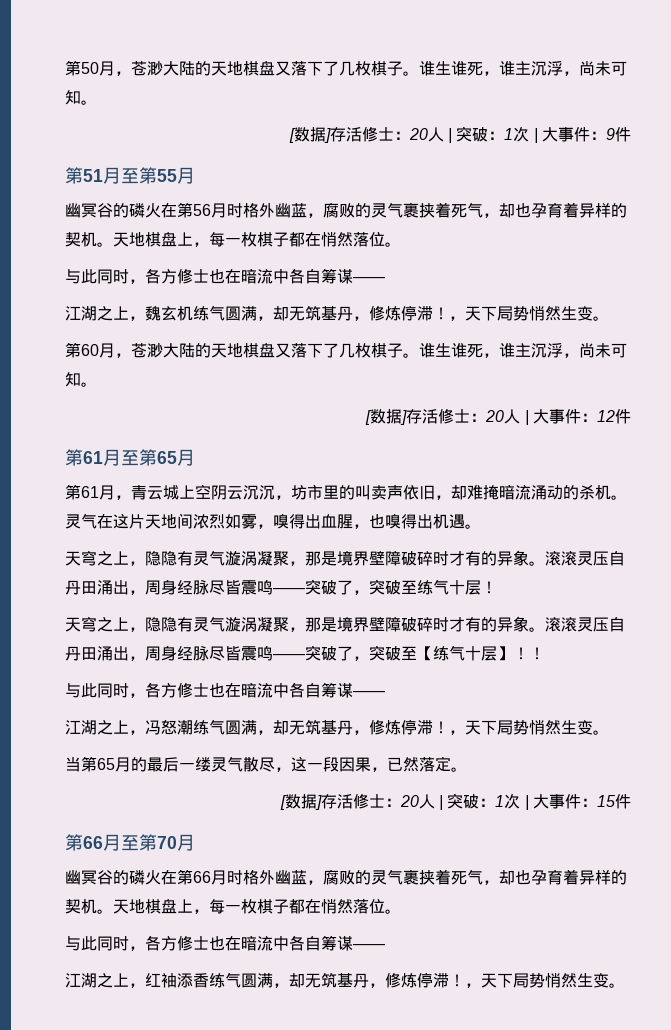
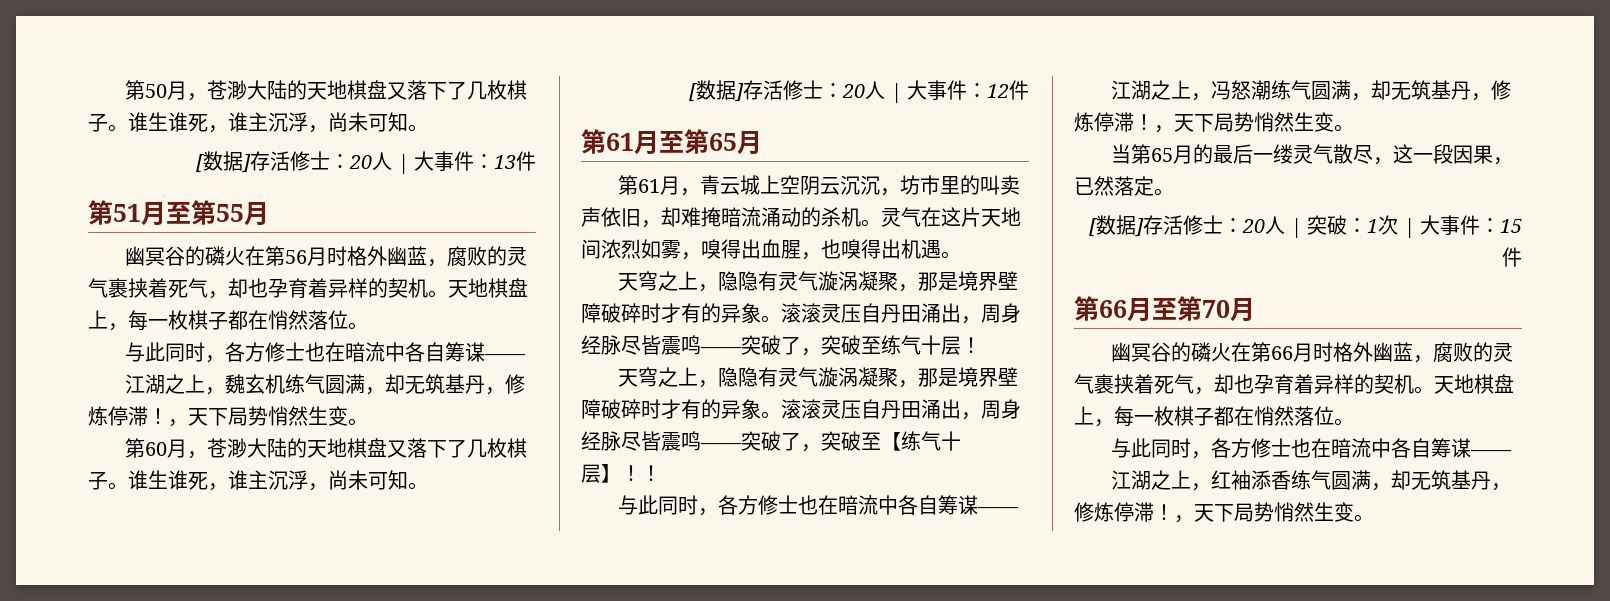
[456,126,615,143] 突破：1次 | 大事件：9 -> [413,151,516,171] 大事件：13

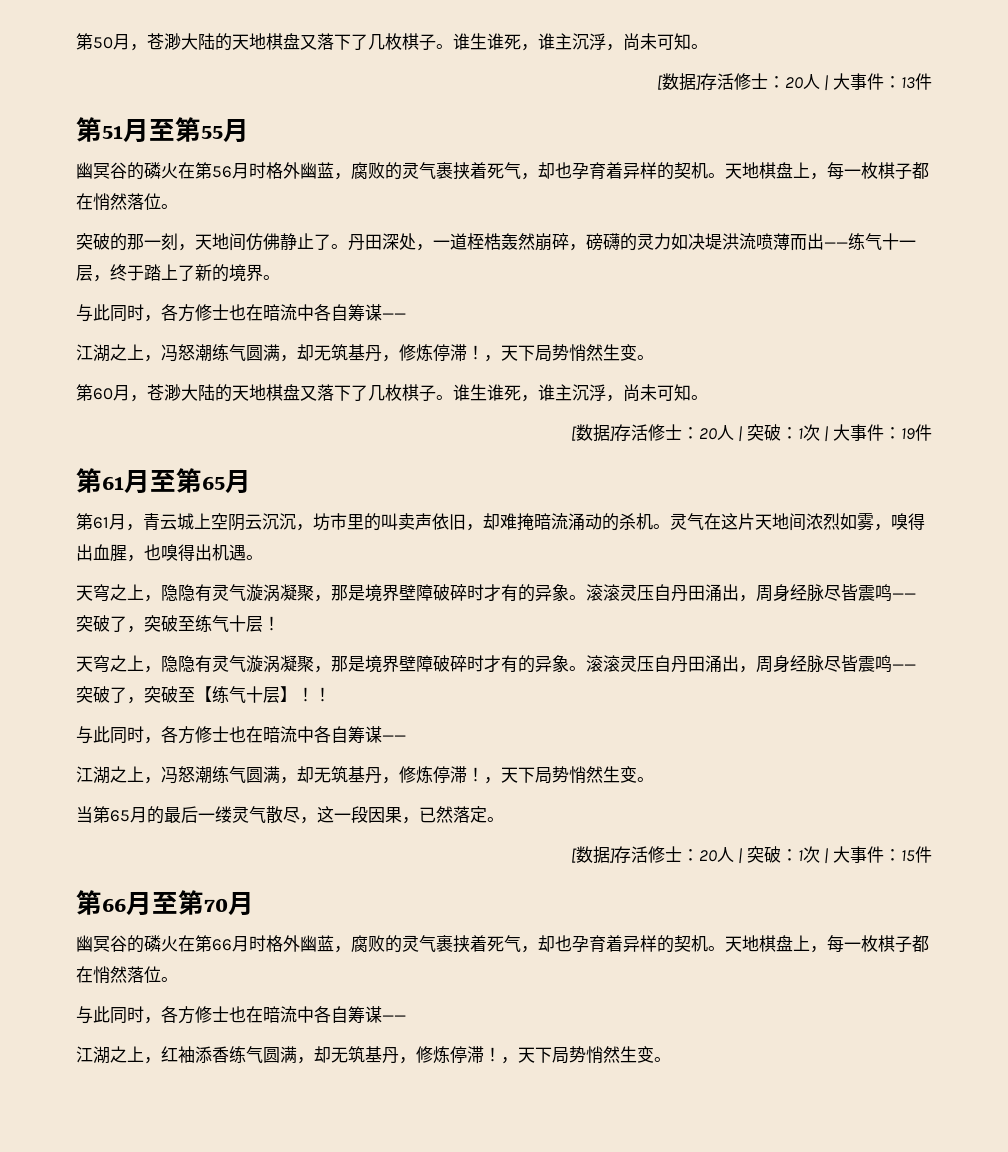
(368, 326) none -> [76,233,916,251] [76,264,280,282] // 突破的那一刻，天地间仿佛静止了。丹田深处，一道桎梏轰然崩碎，磅礴的灵力如决堤洪流喷薄而出——练气十一层，终于踏上了新的境界。
[224,374,285,394] 魏玄机 -> [161,344,212,362] 冯怒潮
[907,80,1009,100] 大事件：12 -> [746,424,916,442] 突破：1次 | 大事件：19

